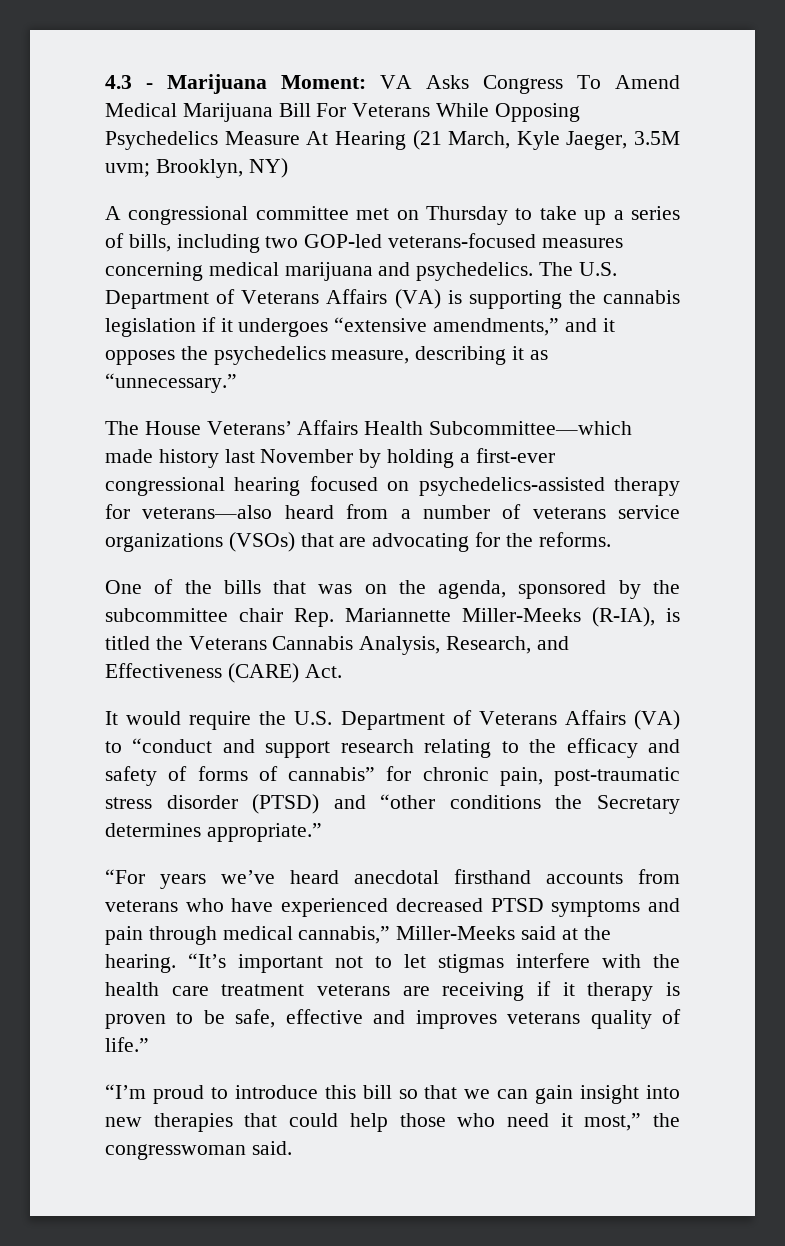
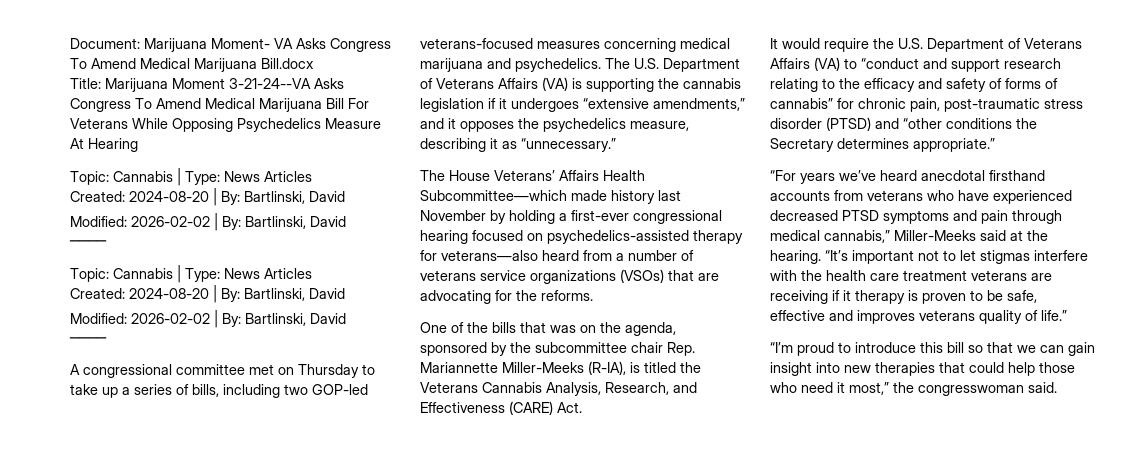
[105,74,366,94] 4.3 - Marijuana Moment: -> [70,38,270,52] Document: Marijuana Moment-
(273, 112) none -> [261,58,314,69] [70,78,344,92] [70,98,322,112] Bill.docx // Title: Marijuana Moment 3-21-24--VA Asks Congress To Amend Medical Marijuana
[412,130,680,150] [105,158,288,178] (21 March, Kyle Jaeger, 3.5M uvm; Brooklyn, NY) -> [70,168,312,186] [70,188,345,206] [70,213,346,231] [69,240,107,246] [70,265,312,283] [70,285,345,303] [70,310,346,328] [69,337,107,343] // Topic: Cannabis | Type: News Articles // Created: 2024-08-20 | By: Bartlinski, David // Modified: 2026-02-02 | By: Bartlinski, David // ──── // Topic: Cannabis | Type: News Articles // Created: 2024-08-20 | By: Bartlinski, David // Modified: 2026-02-02 | By: Bartlinski, David // ────

